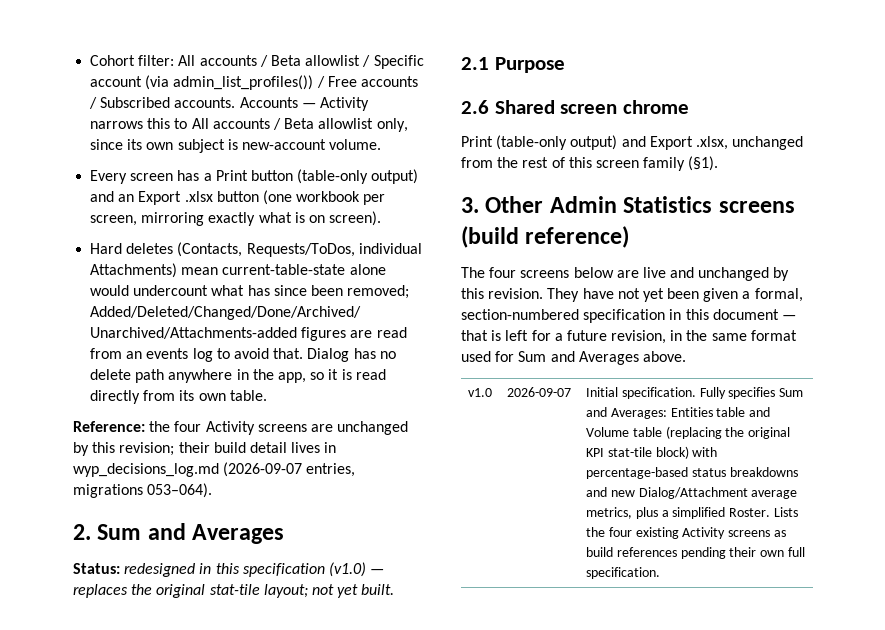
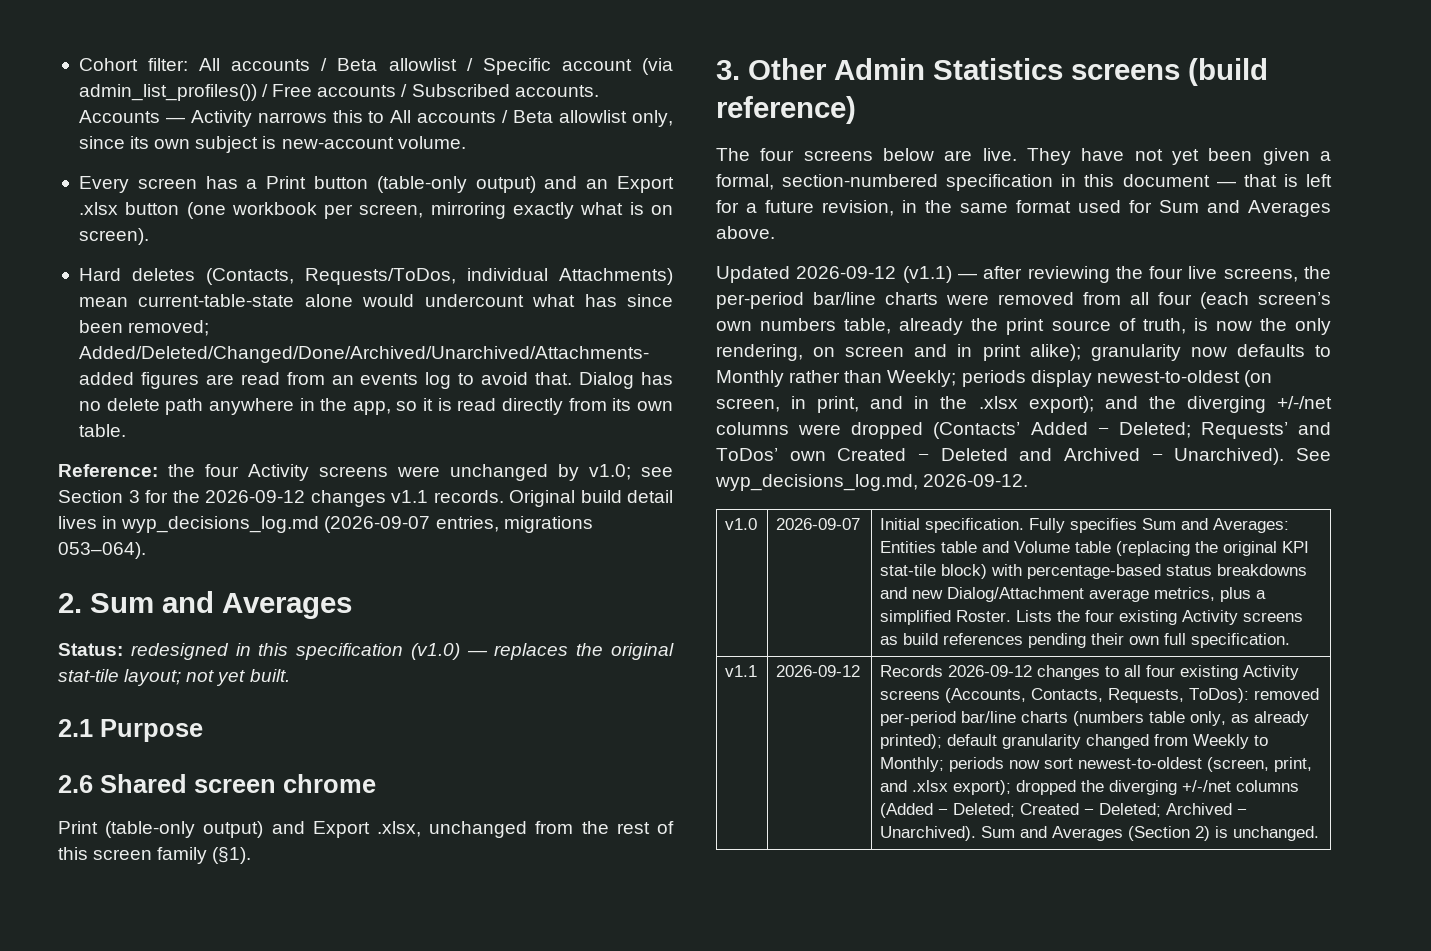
[310,421,409,435] [73,442,210,456] are unchanged by this revision; their -> [397,464,673,481] [58,490,575,507] were unchanged by v1.0; see Section 3 for the 2026-09-12 changes v1.1 records. Original
[642,267,790,281] [461,288,544,299] live and unchanged by this revision. -> [982,148,1017,161] live.
(686, 356) none -> [716,266,1331,283] [716,292,1331,309] [716,318,1331,335] [716,344,1331,361] [716,370,1272,387] [716,396,1332,413] [716,422,1331,439] [716,448,1331,465] [715,474,1029,491] // Updated 2026-09-12 (v1.1) — after reviewing the four live screens, the per-period bar/line charts were removed from all four (each screen’s own numbers table, already the print source of truth, is now the only rendering, on screen and in print alike); granularity now defaults to Monthly rather than Weekly; periods display newest-to-oldest (on screen, in print, and in the .xlsx export); and the diverging +/-/net columns were dropped (Contacts’ Added − Deleted; Requests’ and ToDos’ own Created − Deleted and Archived − Unarchived). See wyp_decisions_log.md, 2026-09-12.
(661, 573) none -> [725,665,758,677] [776,665,861,677] [880,665,1300,680] [880,688,1320,703] [880,711,1310,726] [880,734,1269,749] [880,757,1313,772] [880,780,1300,795] [880,803,1248,818] [880,826,1320,841] // v1.1 | 2026-09-12 | Records 2026-09-12 changes to all four existing Activity screens (Accounts, Contacts, Requests, ToDos): removed per-period bar/line charts (numbers table only, as already printed); default granularity changed from Weekly to Monthly; periods now sort newest-to-oldest (screen, print, and .xlsx export); dropped the diverging +/-/net columns (Added − Deleted; Created − Deleted; Archived − Unarchived). Sum and Averages (Section 2) is unchanged.

